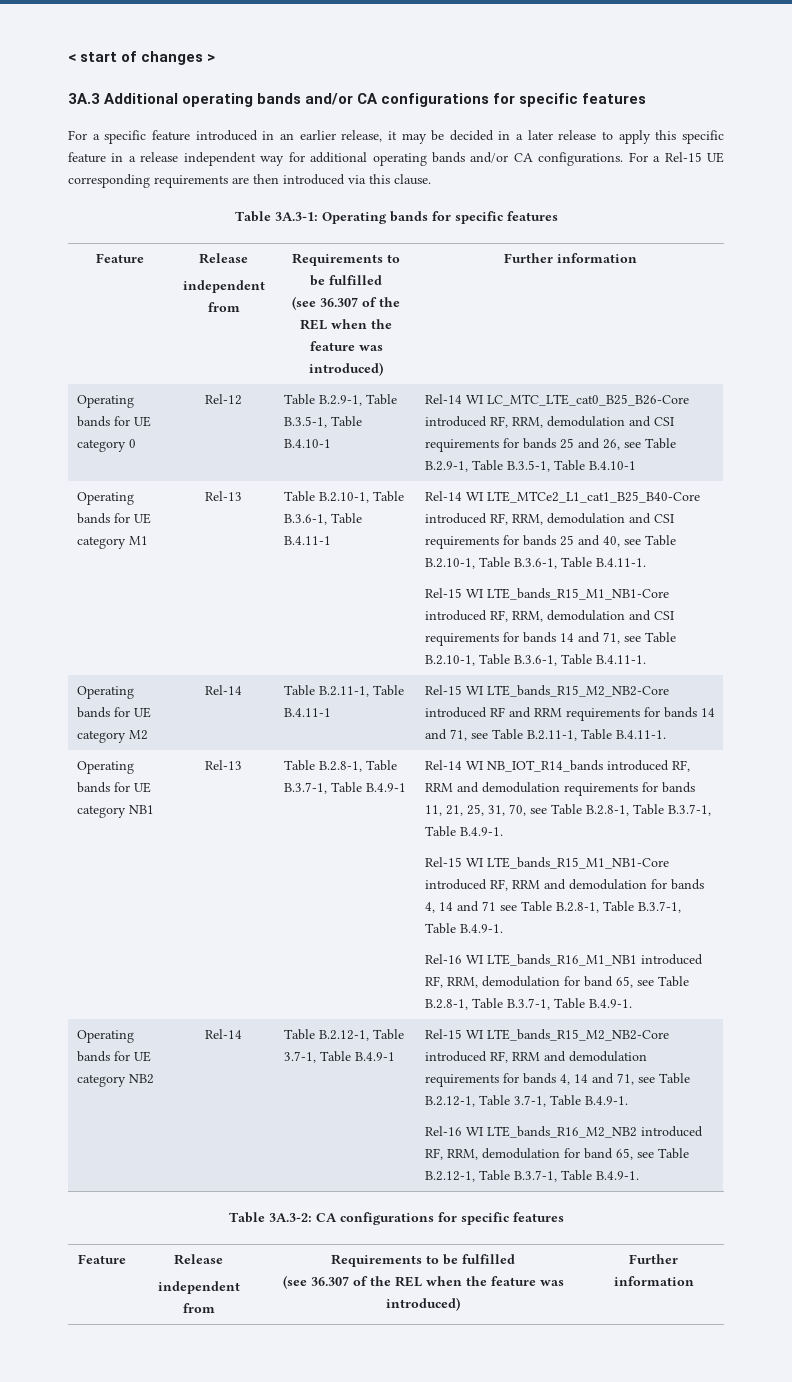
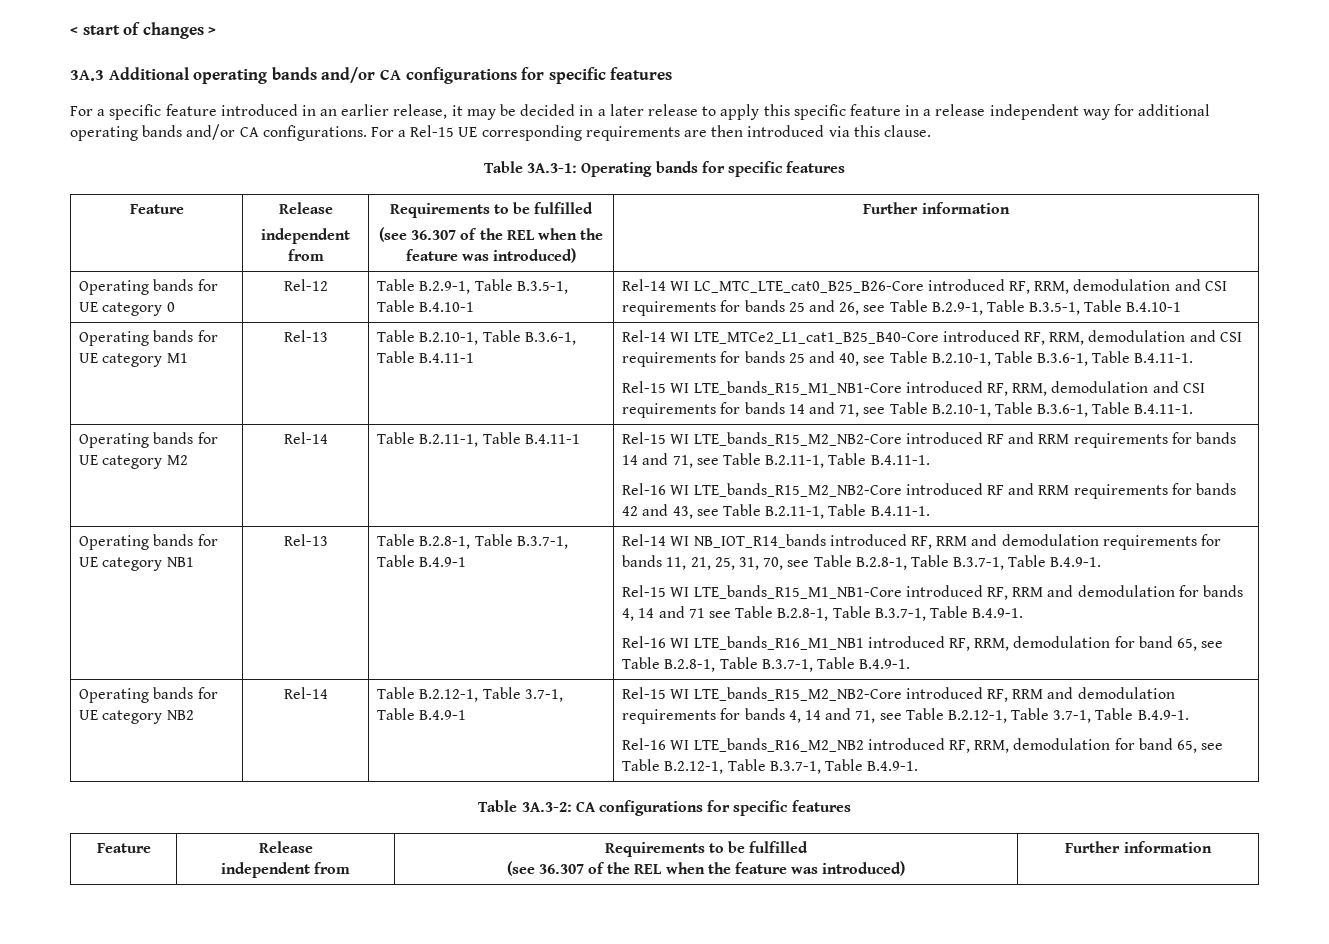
(666, 734) none -> [622,483,1236,499] [622,504,930,519] // Rel-16 WI LTE_bands_R15_M2_NB2-Core introduced RF and RRM requirements for bands 42 and 43, see Table B.2.11-1, Table B.4.11-1.

